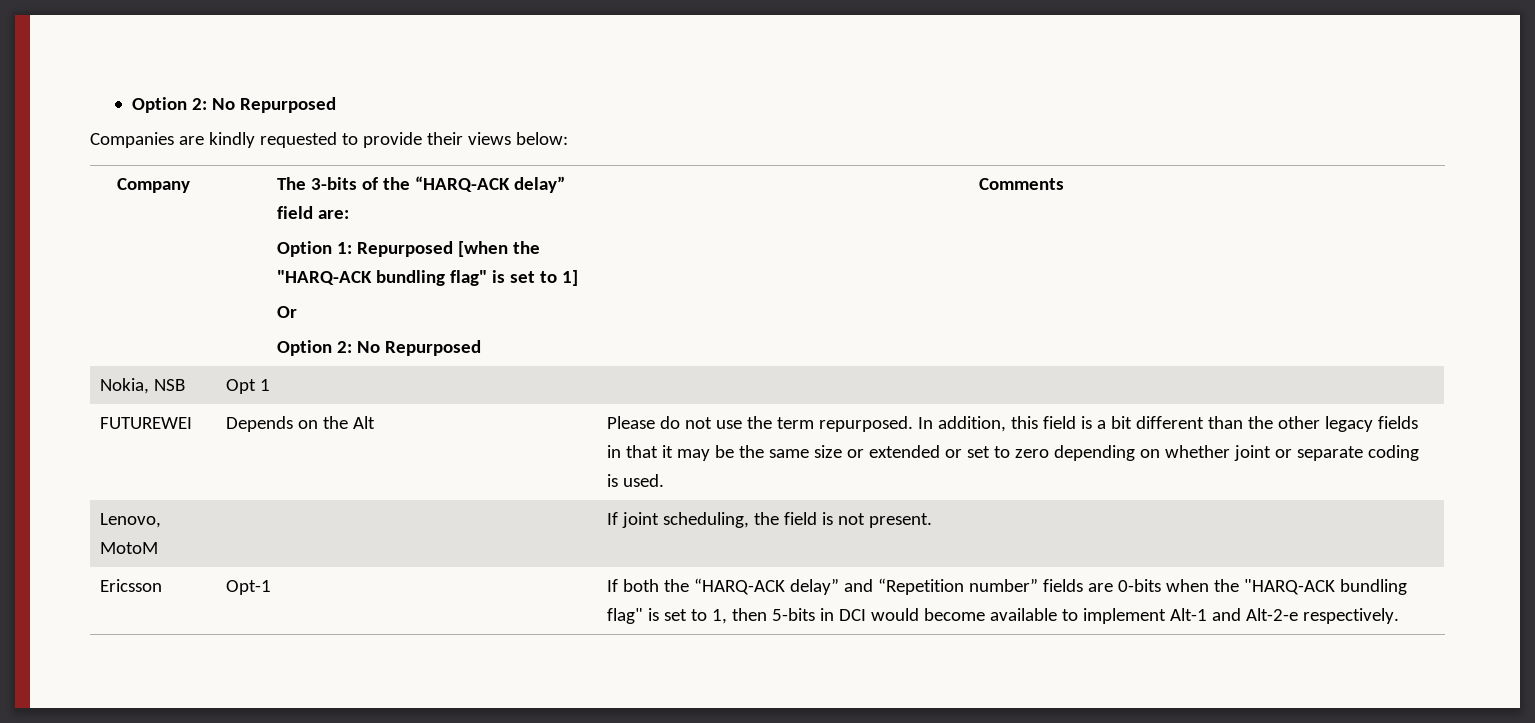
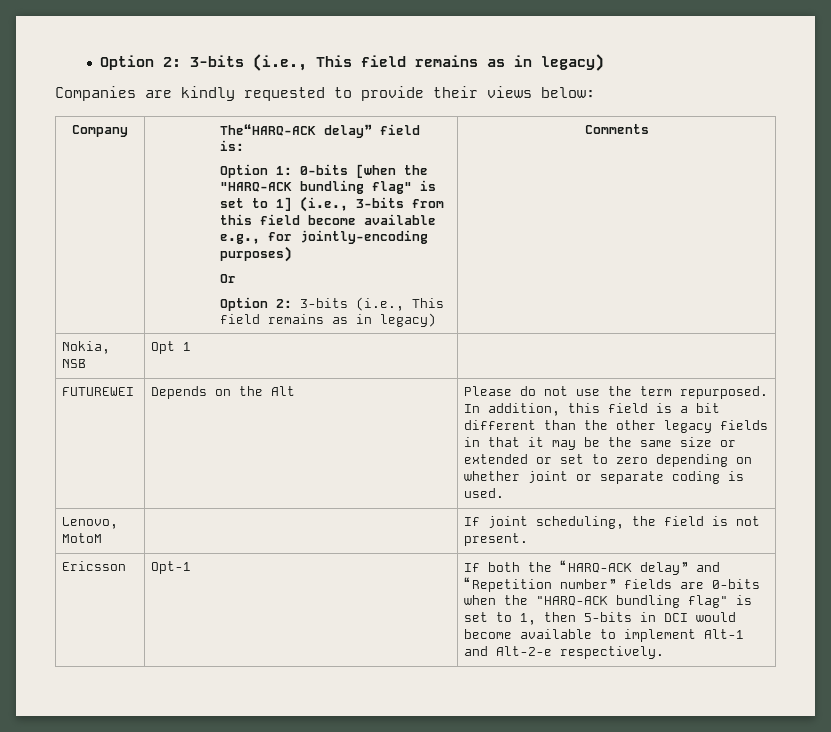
[131,97,336,113] Option 2: No Repurposed -> [99,54,604,71] Option 2: 3-bits (i.e., This field remains as in legacy)
[277,176,511,192] The 3-bits of the “HARQ-ACK -> [220,123,317,136] The“HARQ-ACK
[318,210,350,219] are: -> [220,140,245,151] is:
[357,241,454,257] Repurposed -> [300,164,349,175] 0-bits
[277,306,298,318] [277,340,482,356] // Or // Option 2: No Repurposed -> [300,196,445,212] [220,214,437,225] [220,230,429,244] [220,246,293,262] [220,274,237,283] [220,297,445,311] [220,313,437,327] (i.e., 3-bits from this field become available e.g., for jointly-encoding purposes) // Or // Option 2: 3-bits (i.e., This field remains as in legacy)

